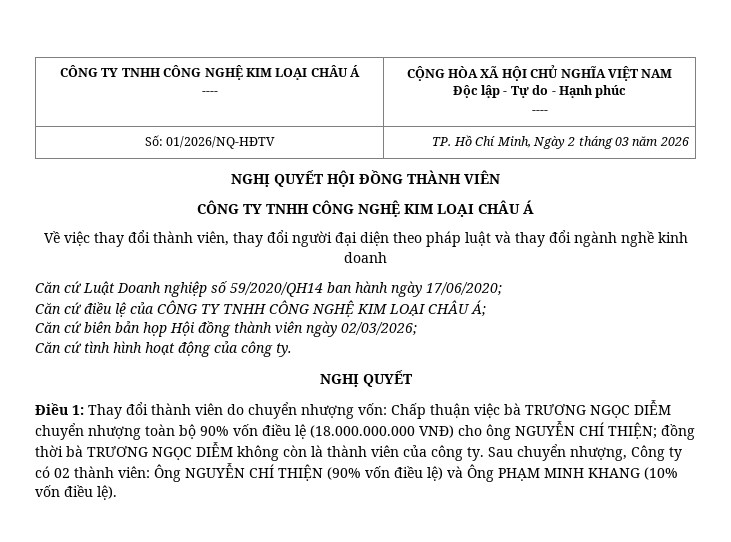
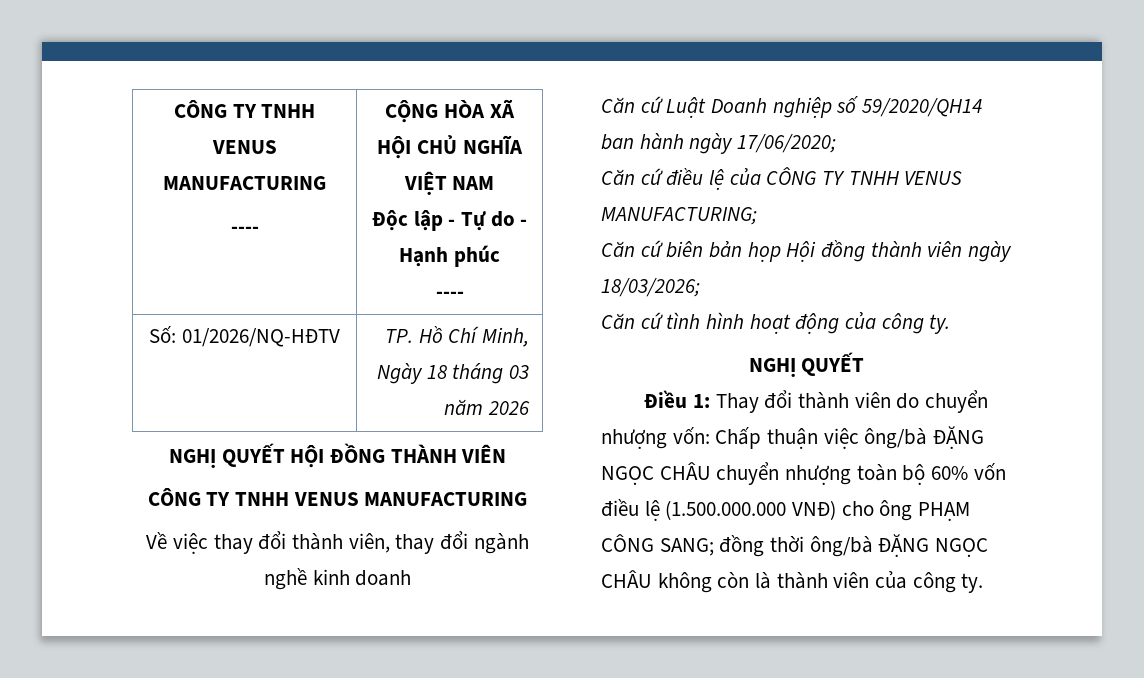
[60,65,360,80] CÔNG TY TNHH CÔNG NGHỆ KIM LOẠI CHÂU Á -> [173,100,316,118] [211,140,277,154] [163,176,326,190] CÔNG TY TNHH VENUS MANUFACTURING
[567,137,576,146] 2 -> [426,365,447,379] 18
[312,200,534,217] CÔNG NGHỆ KIM LOẠI CHÂU Á -> [293,492,528,506] VENUS MANUFACTURING
[291,230,571,247] người đại diện theo pháp luật và thay đổi -> (469, 540) none
[269,300,486,317] CÔNG NGHỆ KIM LOẠI CHÂU Á; -> [904,171,963,185] [601,207,757,225] VENUS MANUFACTURING;
[341,322,417,336] 02/03/2026; -> [601,278,700,297] 18/03/2026;
[504,400,671,418] bà TRƯƠNG NGỌC DIỄM -> [864,426,985,449] [601,462,711,485] ông/bà ĐẶNG NGỌC CHÂU
[200,426,229,436] 90% -> [931,466,969,480] 60%
[310,425,415,438] (18.000.000.000 -> [665,500,787,520] (1.500.000.000
[515,421,695,440] [35,442,233,460] NGUYỄN CHÍ THIỆN; đồng thời bà TRƯƠNG NGỌC DIỄM -> [918,502,971,521] [601,534,989,557] [601,570,652,588] PHẠM CÔNG SANG; đồng thời ông/bà ĐẶNG NGỌC CHÂU
[488,444,682,461] [35,463,678,482] [35,485,117,500] Sau chuyển nhượng, Công ty có 02 thành viên: Ông NGUYỄN CHÍ THIỆN (90% vốn điều lệ) và Ông PHẠM MINH KHANG (10% vốn điều lệ). -> (984, 583) none

